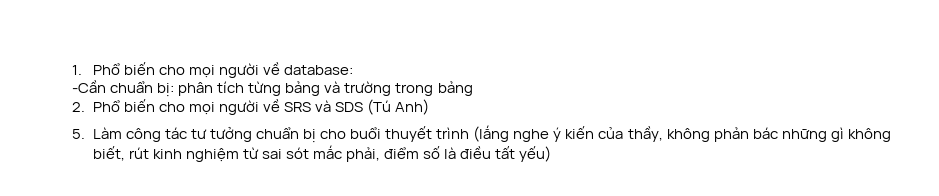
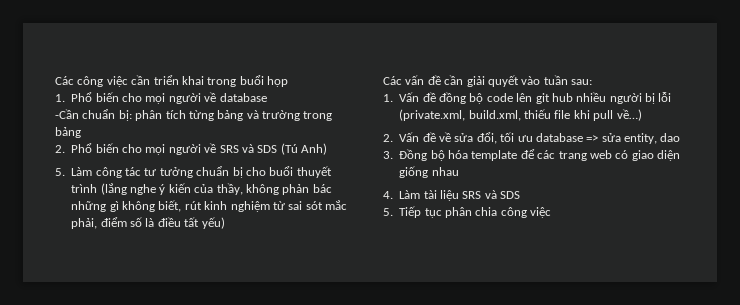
(72, 70) none -> [55,75,288,87] Các công việc cần triển khai trong buổi họp //
[284,65,354,75] database: -> [219,93,267,102] database
(552, 154) none -> [383,75,592,87] [383,92,672,104] [399,109,642,121] [383,132,681,144] [383,149,680,161] [399,166,459,178] [383,190,521,201] [383,206,552,218] // Các vấn đề cần giải quyết vào tuần sau: // 1. Vấn đề đồng bộ code lên git hub nhiều người bị lỗi (private.xml, build.xml, thiếu file khi pull về…) // 2. Vấn đề về sửa đổi, tối ưu database => sửa entity, dao // 3. Đồng bộ hóa template để các trang web có giao diện giống nhau // 4. Làm tài liệu SRS và SDS // 5. Tiếp tục phân chia công việc

